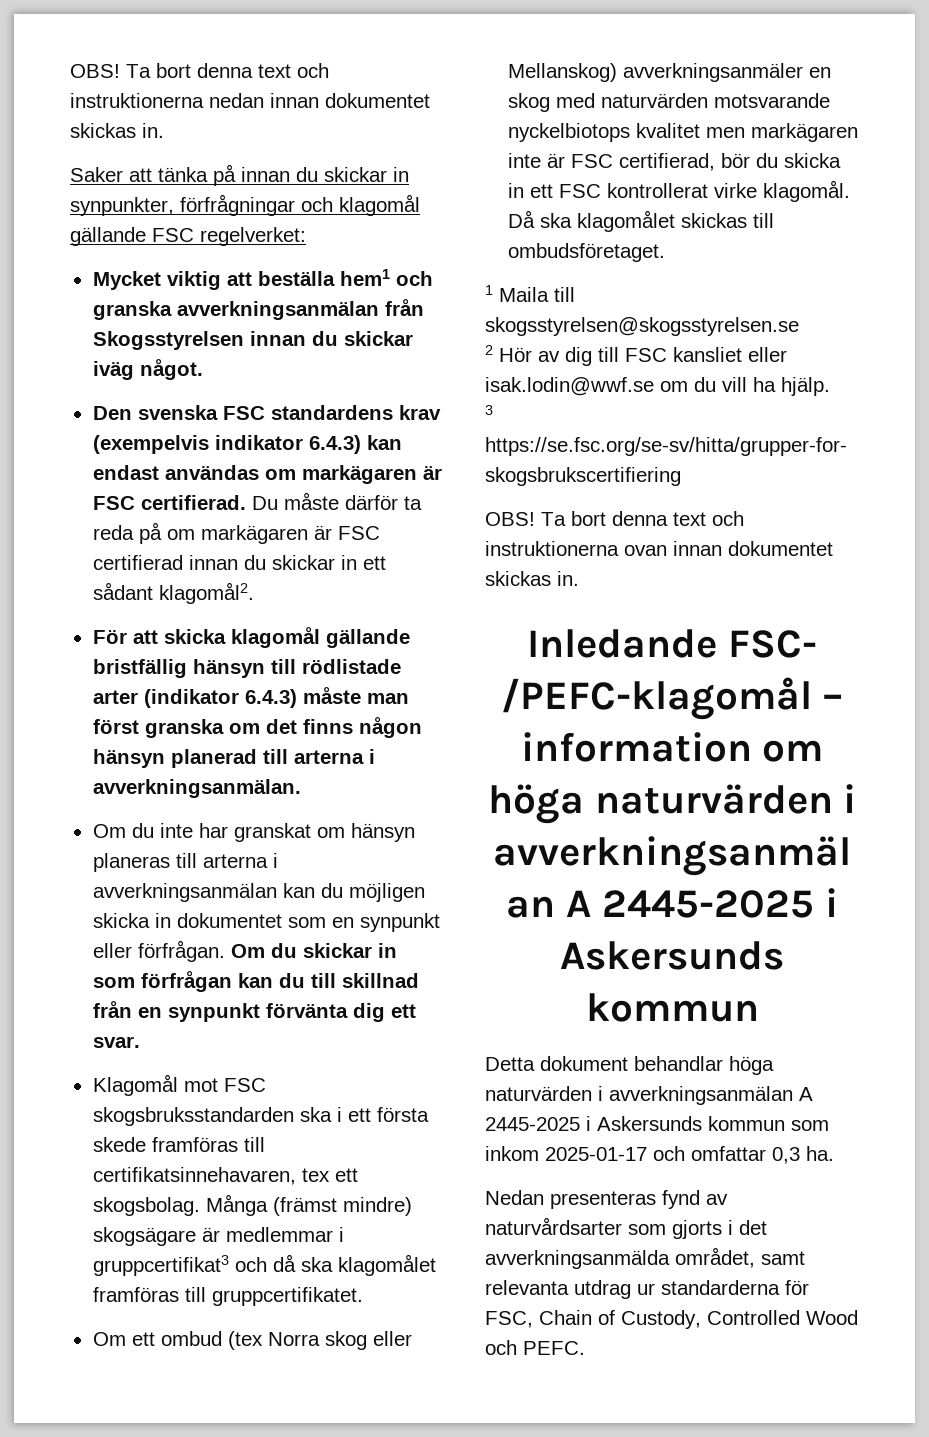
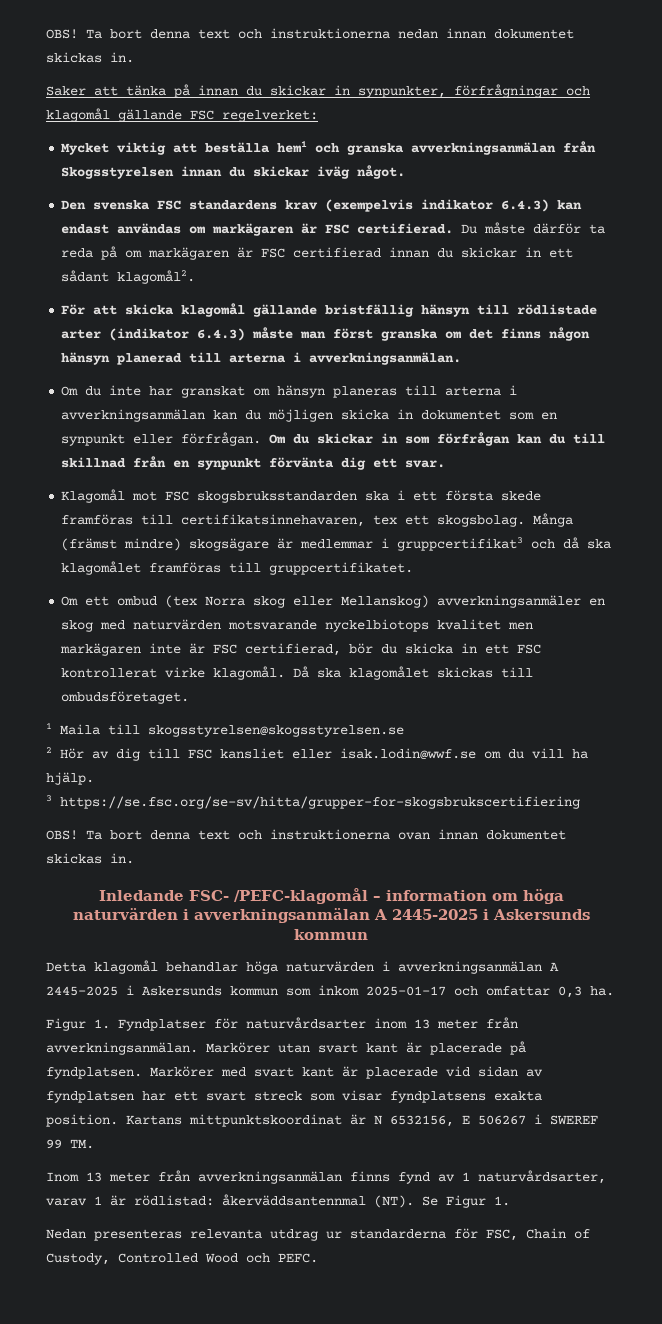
[540,1056,628,1071] dokument -> [94,960,158,974] klagomål
[485,1190,728,1209] [485,1217,767,1239] [485,1247,805,1269] Nedan presenteras fynd av naturvårdsarter som gjorts i det avverkningsanmälda området, samt -> [46,1017,518,1031] [46,1041,526,1055] [46,1066,543,1079] [46,1090,542,1103] [46,1114,598,1127] [46,1139,94,1149] [46,1170,606,1184] [46,1194,510,1208] [46,1229,182,1241] Figur 1. Fyndplatser för naturvårdsarter inom 13 meter från avverkningsanmälan. Markörer utan svart kant är placerade på fyndplatsen. Markörer med svart kant är placerade vid sidan av fyndplatsen har ett svart streck som visar fyndplatsens exakta position. Kartans mittpunktskoordinat är N 6532156, E 506267 i SWEREF 99 TM. // Inom 13 meter från avverkningsanmälan finns fynd av 1 naturvårdsarter, varav 1 är rödlistad: åkerväddsantennmal (NT). Se Figur 1. // Nedan presenteras

